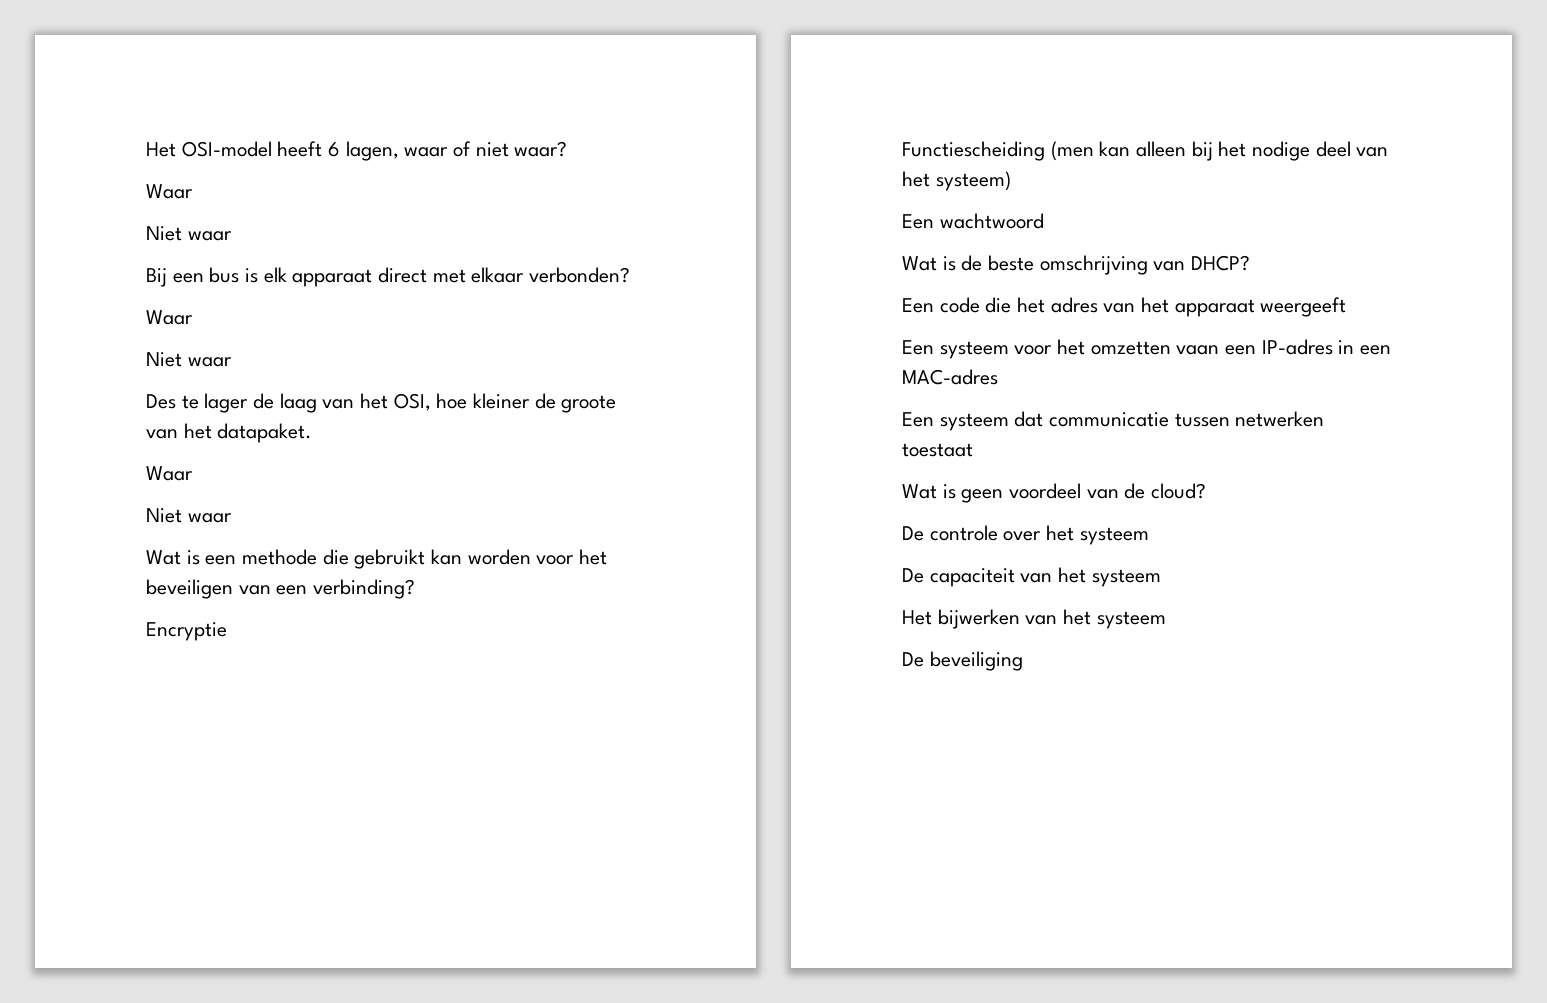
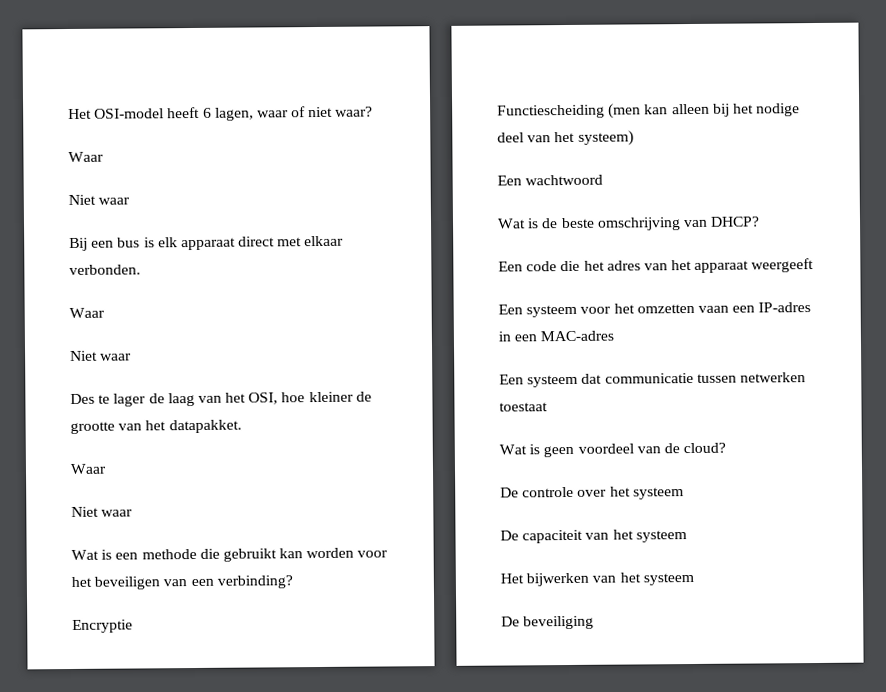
[529,267,631,283] verbonden? -> [69,264,141,275] verbonden.
[561,395,617,413] [146,423,313,443] groote van het datapaket. -> [70,419,242,434] grootte van het datapakket.

